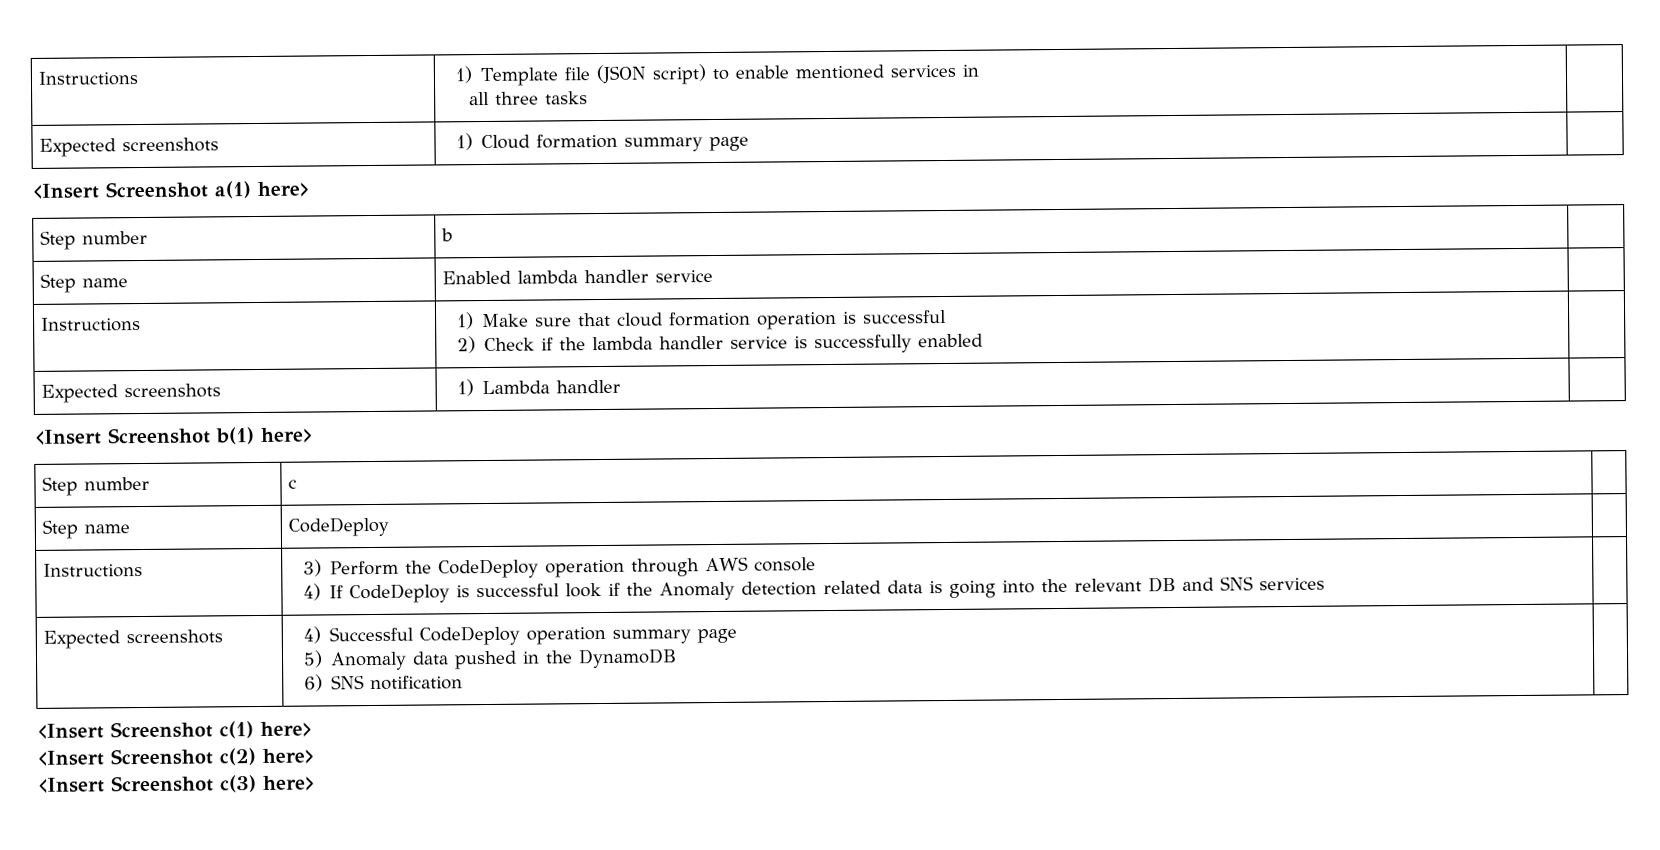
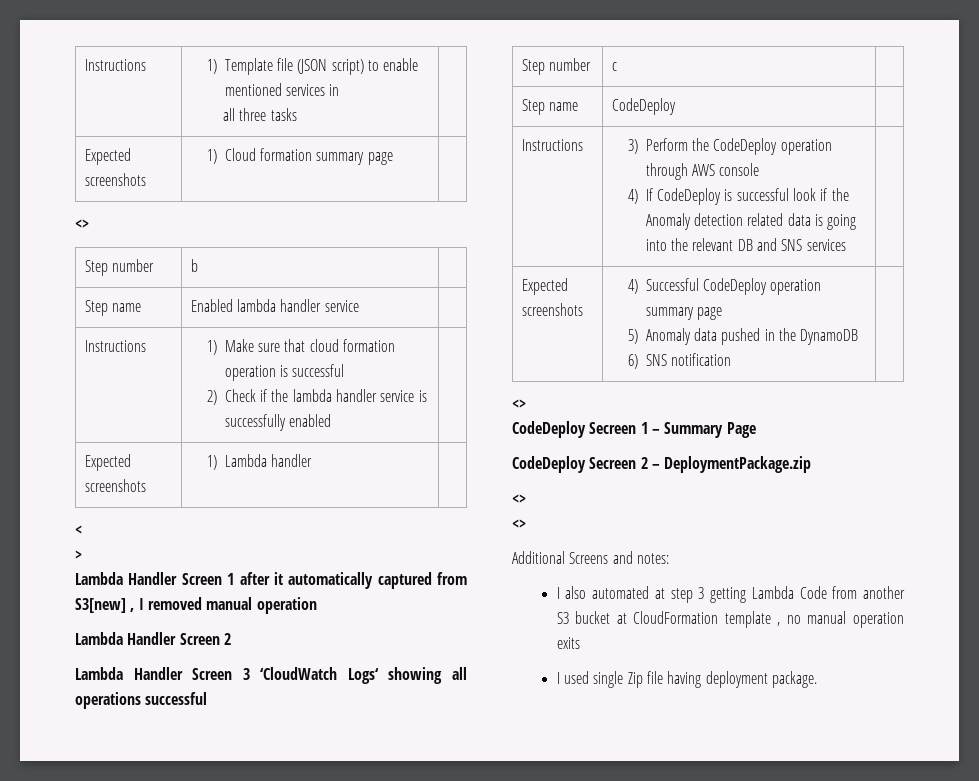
[31,181,310,199] <Insert Screenshot a(1) here> -> [75,219,89,229] <>
[34,427,314,445] <Insert Screenshot b(1) here> -> [75,525,82,535] [75,550,82,560] [75,572,467,589] [75,597,317,614] [75,632,231,645] [75,667,467,684] [75,692,208,709] < // > // Lambda Handler Screen 1 after it automatically captured from S3[new] , I removed manual operation // Lambda Handler Screen 2 // Lambda Handler Screen 3 ‘CloudWatch Logs‘ showing all operations successful
[36,721,313,739] [36,748,315,766] [37,775,316,793] <Insert Screenshot c(1) here> // <Insert Screenshot c(2) here> // <Insert Screenshot c(3) here> -> [512,399,526,409] [512,421,756,438] [512,456,812,473] [512,494,526,504] [512,519,526,529] [512,551,669,564] [556,586,905,603] [556,611,904,628] [556,637,580,649] [556,671,817,688] <> // CodeDeploy Secreen 1 – Summary Page // CodeDeploy Secreen 2 – DeploymentPackage.zip // <> // <> // Additional Screens and notes: // I also automated at step 3 getting Lambda Code from another S3 bucket at CloudFormation template , no manual operation exits // I used single Zip file having deployment package.

